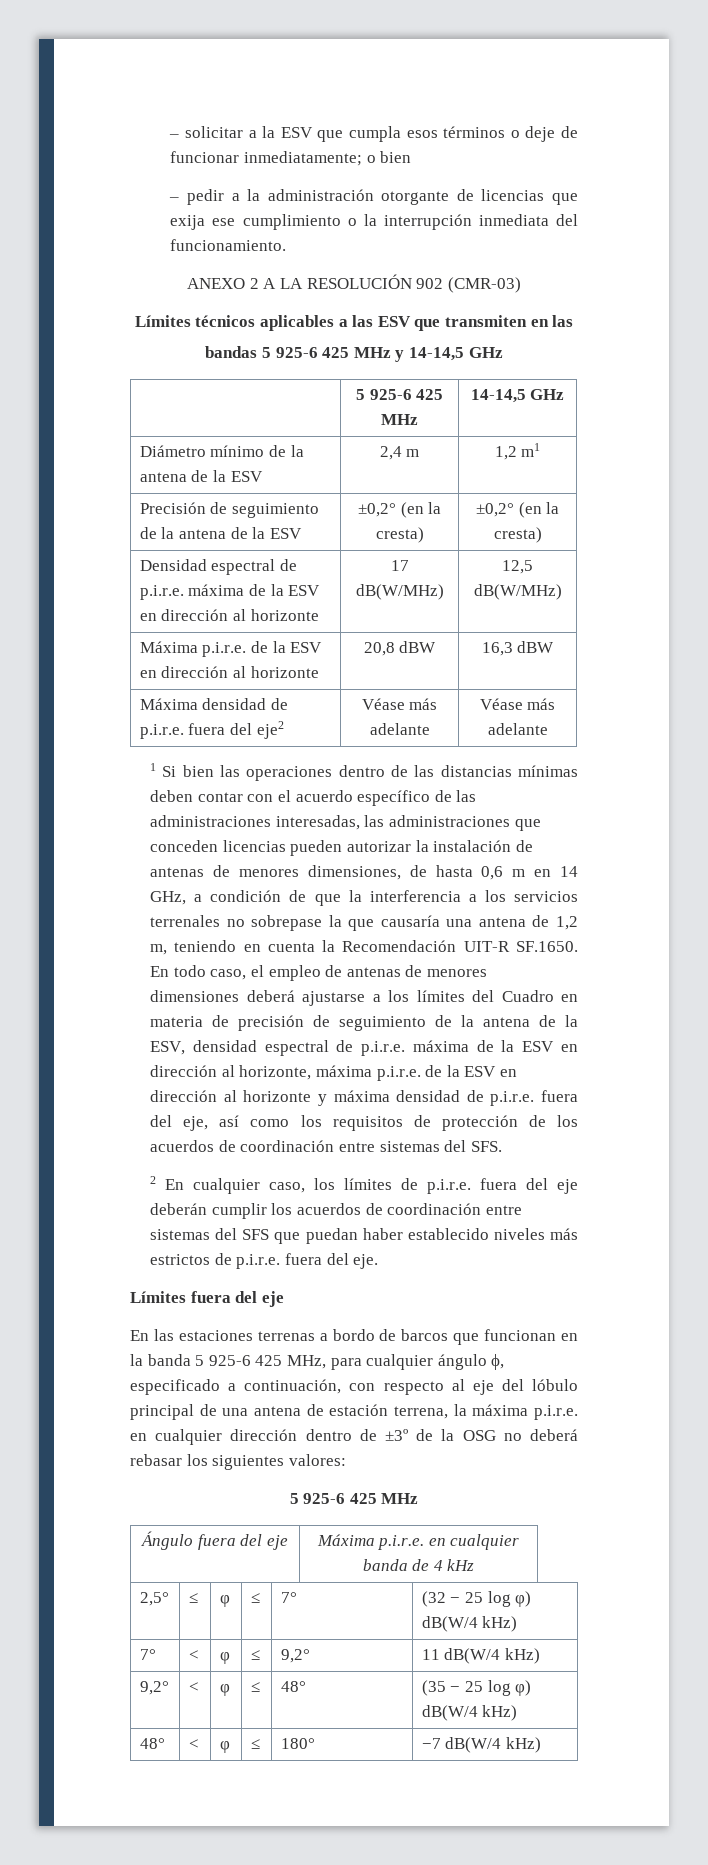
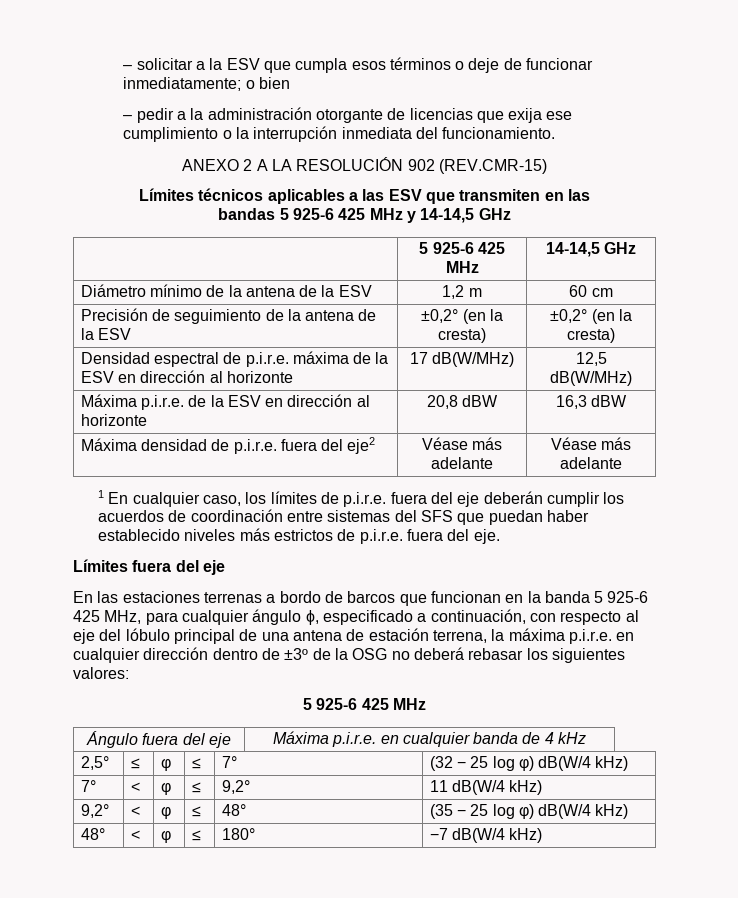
[447,277,521,293] (CMR-03) -> [438,159,547,174] (REV.CMR-15)
[379,446,402,460] 2,4 -> [442,285,465,299] 1,2
[494,443,541,460] 1,2 m1 -> [569,285,613,297] 60 cm
[162,765,578,781] [150,790,477,806] [150,815,541,831] [150,840,533,856] [150,865,578,880] [150,890,578,906] [150,915,579,931] [150,940,578,955] [150,965,487,981] [150,990,578,1006] [150,1015,578,1031] [150,1040,578,1056] [150,1065,517,1081] [150,1090,578,1106] [150,1115,578,1131] [150,1140,502,1152] [150,1176,157,1184] Si bien las operaciones dentro de las distancias mínimas deben contar con el acuerdo específico de las administraciones interesadas, las administraciones que conceden licencias pueden autorizar la instalación de antenas de menores dimensiones, de hasta 0,6 m en 14 GHz, a condición de que la interferencia a los servicios terrenales no sobrepase la que causaría una antena de 1,2 m, teniendo en cuenta la Recomendación UIT-R SF.1650. En todo caso, el empleo de antenas de menores dimensiones deberá ajustarse a los límites del Cuadro en materia de precisión de seguimiento de la antena de la ESV, densidad espectral de p.i.r.e. máxima de la ESV en dirección al horizonte, máxima p.i.r.e. de la ESV en dirección al horizonte y máxima densidad de p.i.r.e. fuera del eje, así como los requisitos de protección de los acuerdos de coordinación entre sistemas del SFS. // 2 -> (105, 494) none

